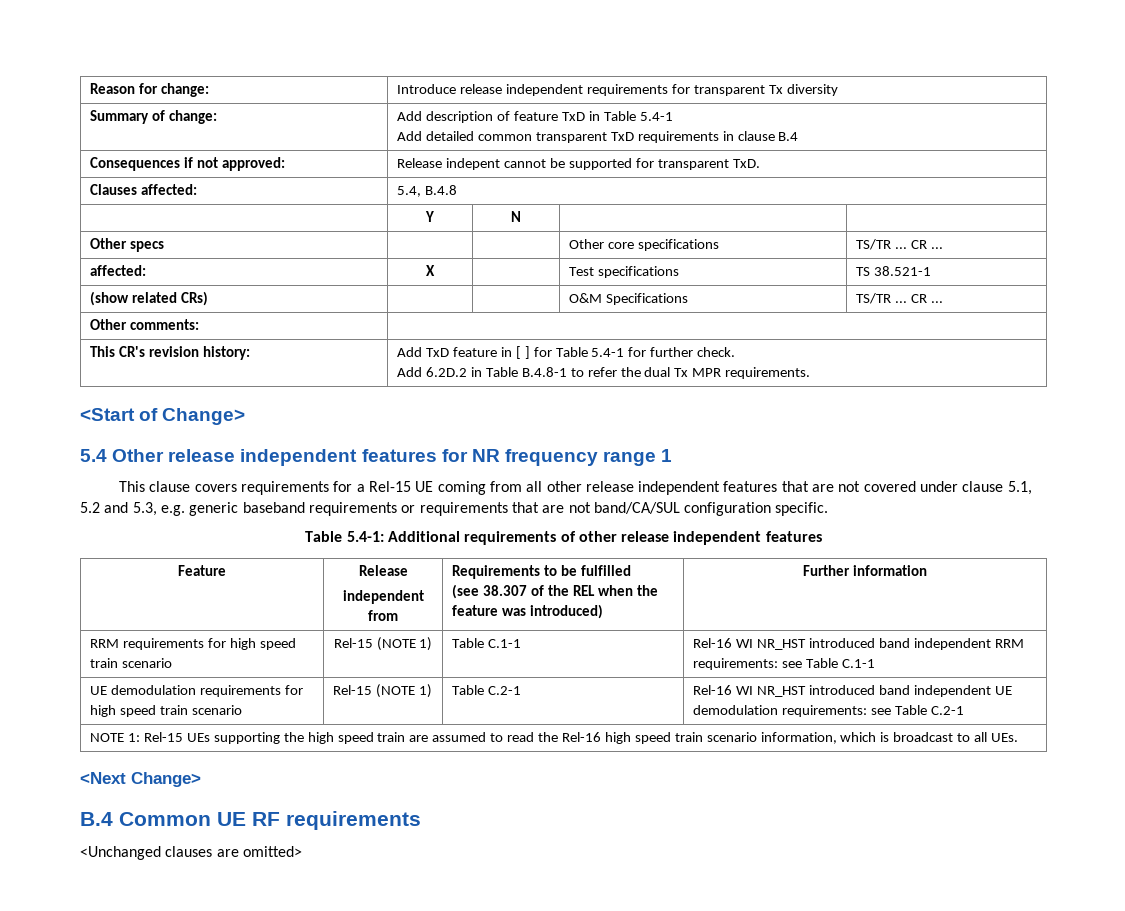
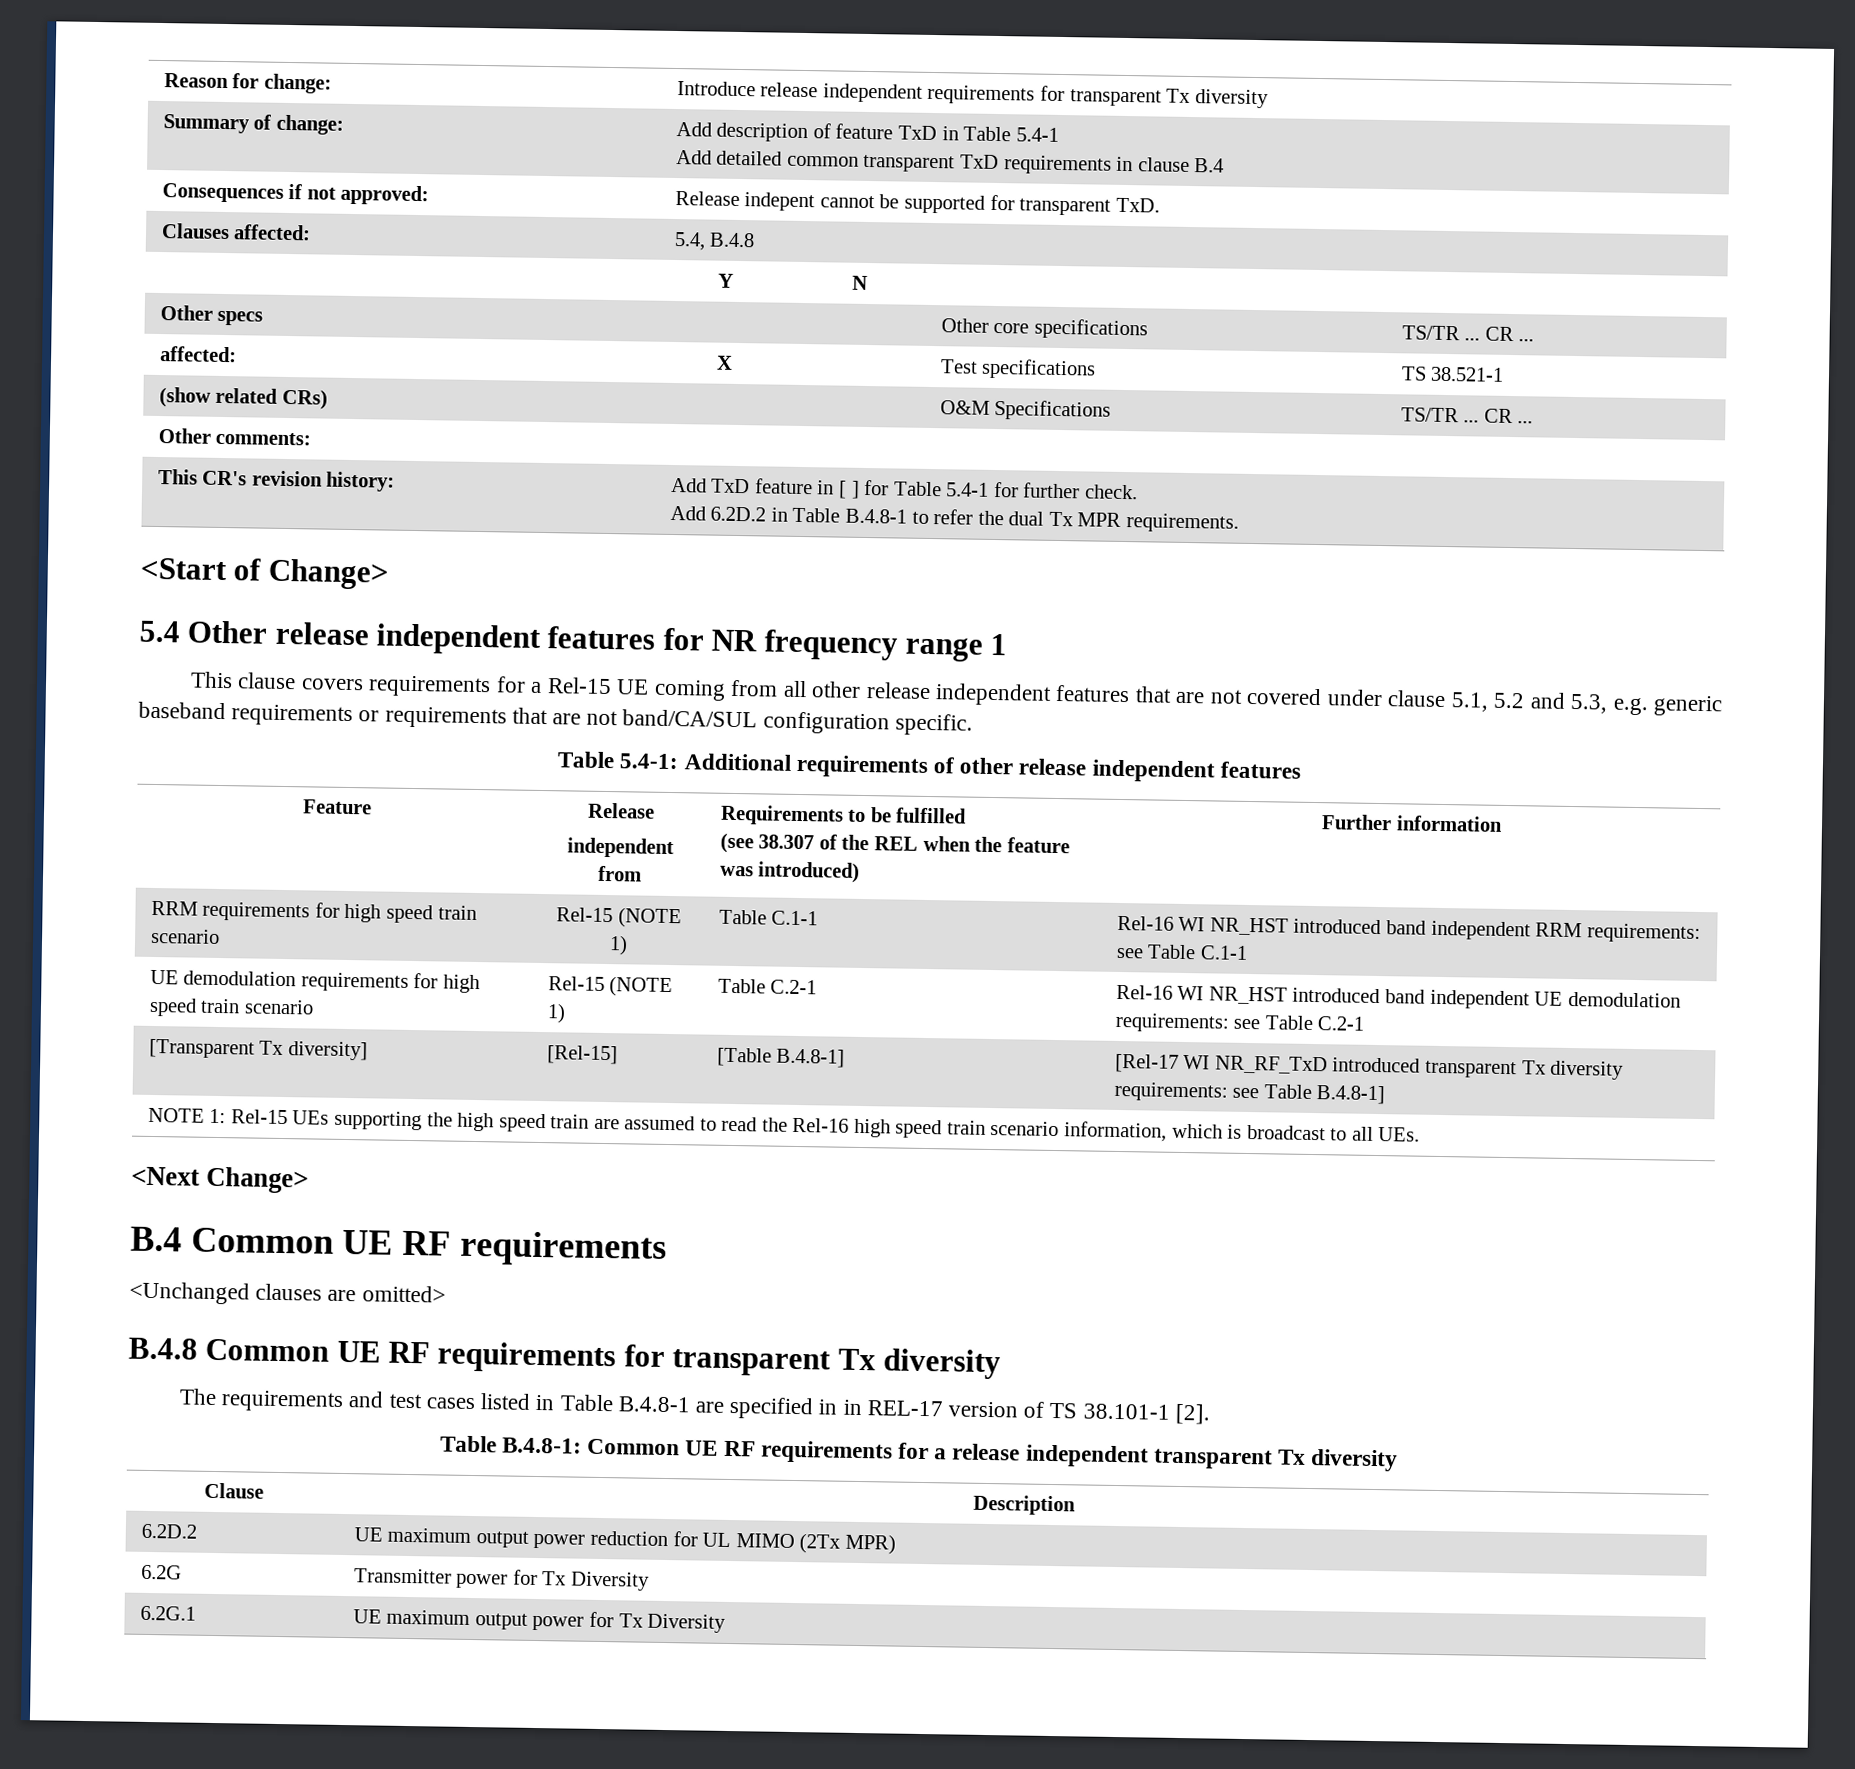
(964, 710) none -> [148,1038,368,1061] [546,1045,618,1065] [716,1047,846,1068] [1114,1053,1625,1080] [1113,1081,1386,1105] // [Transparent Tx diversity] | [Rel-15] | [Table B.4.8-1] | [Rel-17 WI NR_RF_TxD introduced transparent Tx diversity requirements: see Table B.4.8-1]
(302, 851) none -> [128,1337,1001,1380] [179,1388,1210,1425] [439,1435,1399,1472] [203,1482,264,1499] [973,1494,1076,1516] [140,1523,197,1539] [353,1527,896,1555] [140,1564,182,1580] [353,1568,651,1591] [139,1605,196,1621] [352,1609,727,1633] // B.4.8 Common UE RF requirements for transparent Tx diversity // The requirements and test cases listed in Table B.4.8-1 are specified in in REL-17 version of TS 38.101-1 [2]. // Table B.4.8-1: Common UE RF requirements for a release independent transparent Tx diversity // Clause | Description // 6.2D.2 | UE maximum output power reduction for UL MIMO (2Tx MPR) // 6.2G | Transmitter power for Tx Diversity // 6.2G.1 | UE maximum output power for Tx Diversity

